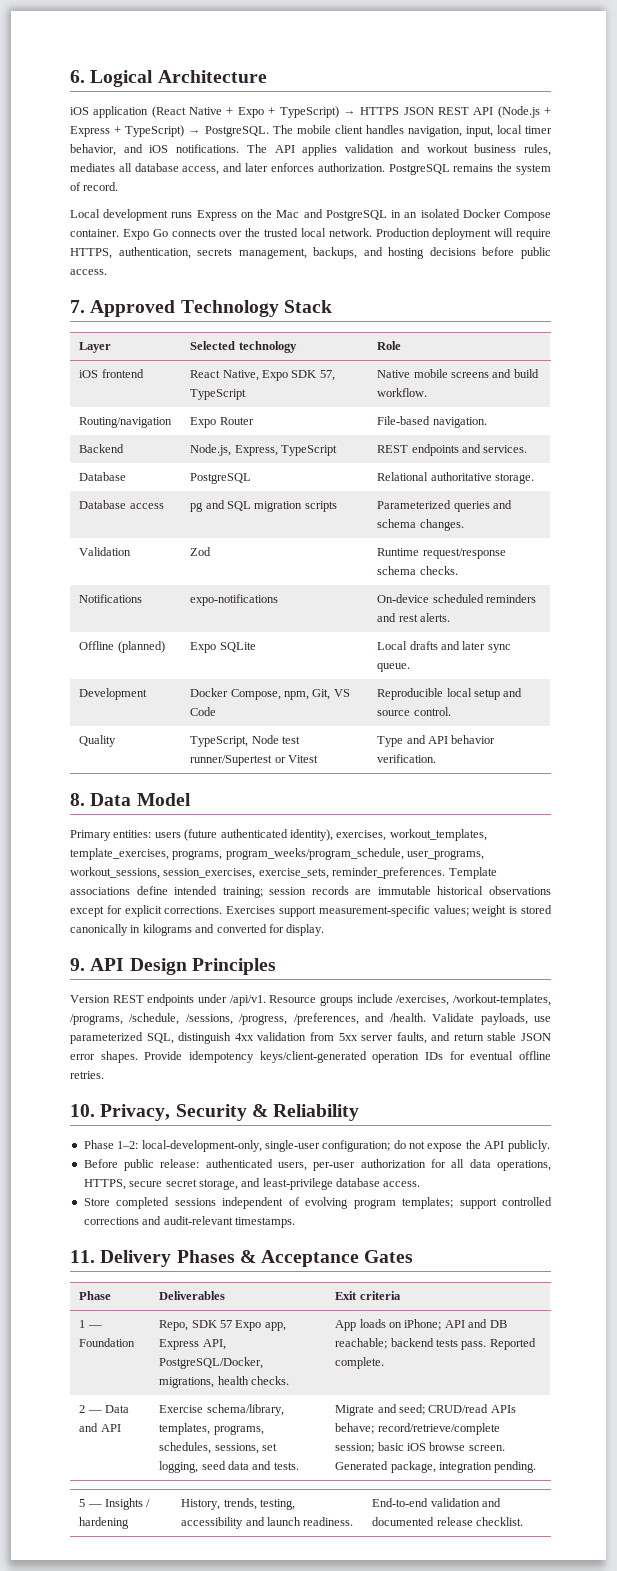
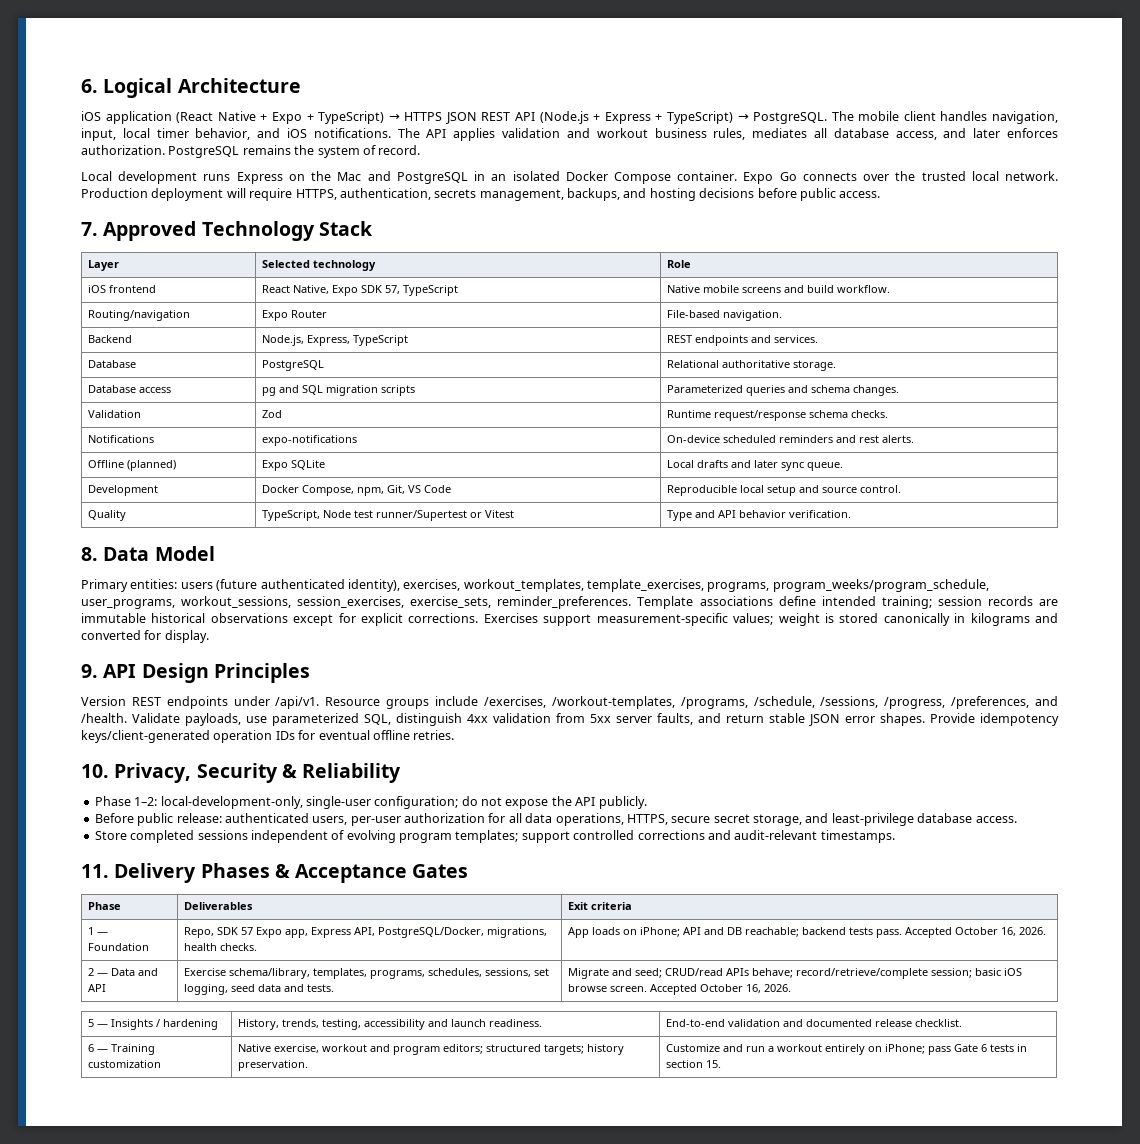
[489,1338,536,1350] [335,1357,385,1369] Reported complete. -> [905,927,1047,938] Accepted October 16, 2026.
[335,1461,537,1473] Generated package, integration pending. -> [650,984,792,995] Accepted October 16, 2026.
(524, 1521) none -> [88,1044,156,1055] [88,1060,162,1068] [238,1044,625,1055] [238,1060,309,1071] [666,1044,1028,1055] [666,1060,722,1068] // 6 — Training customization | Native exercise, workout and program editors; structured targets; history preservation. | Customize and run a workout entirely on iPhone; pass Gate 6 tests in section 15.

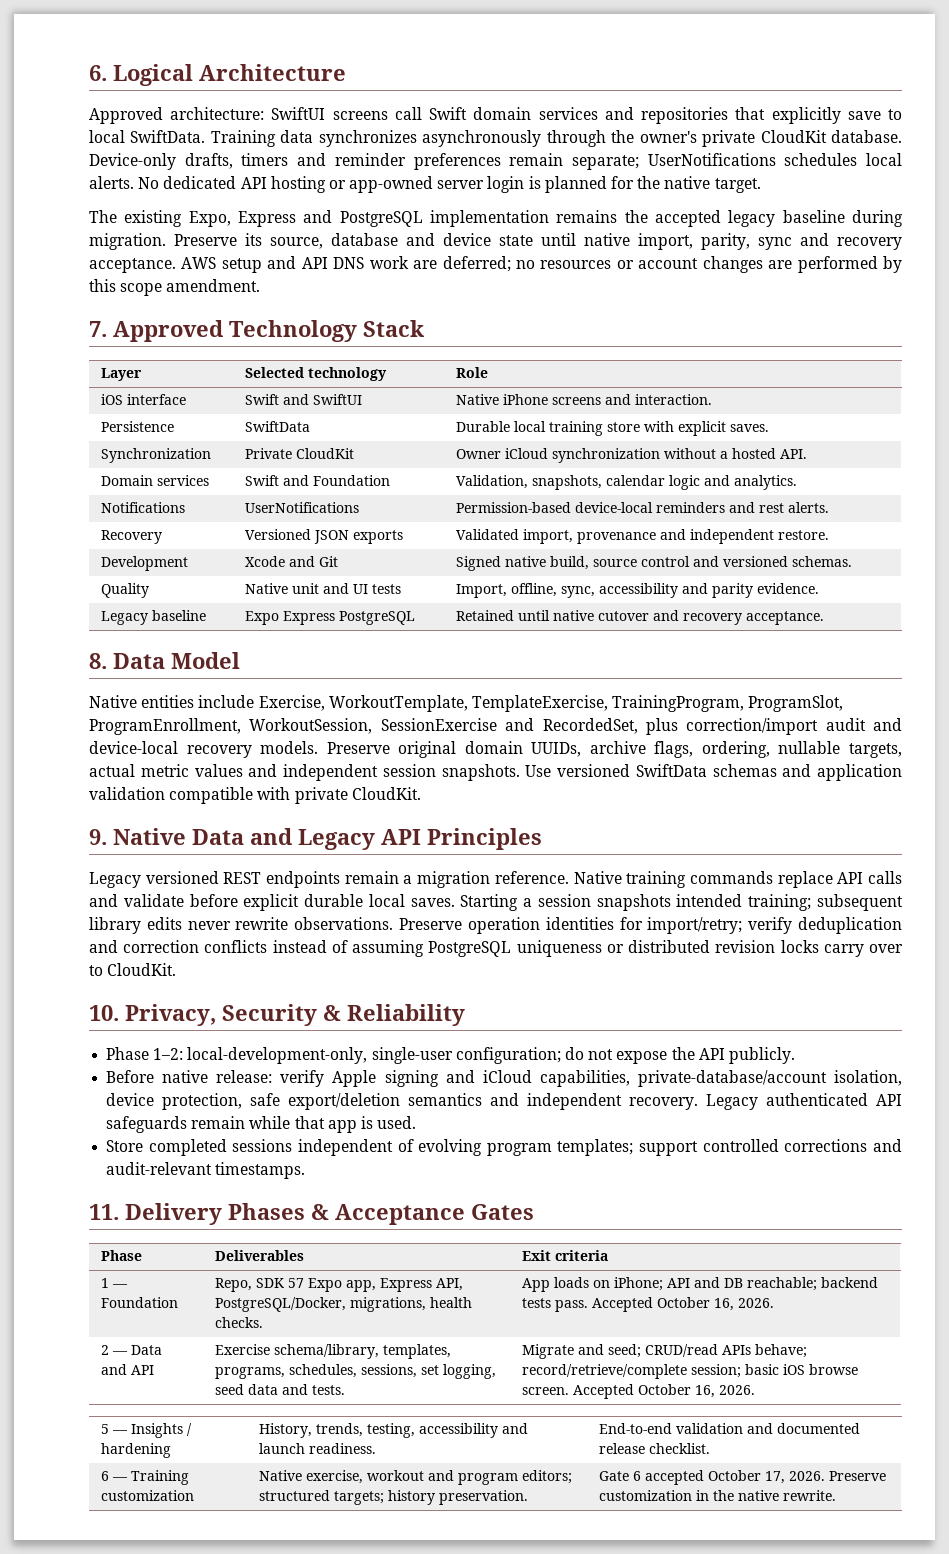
[81,111,1059,124] [81,128,1059,141] [81,145,421,158] [81,171,1059,184] [81,188,881,201] iOS application (React Native + Expo + TypeScript) → HTTPS JSON REST API (Node.js + Express + TypeScript) → PostgreSQL. The mobile client handles navigation, input, local timer behavior, and iOS notifications. The API applies validation and workout business rules, mediates all database access, and later enforces authorization. PostgreSQL remains the system of record. // Local development runs Express on the Mac and PostgreSQL in an isolated Docker Compose container. Expo Go connects over the trusted local network. Production deployment will require HTTPS, authentication, secrets management, backups, and hosting decisions before public access. -> [89,107,903,124] [89,130,903,147] [89,153,902,170] [89,176,761,193] [89,210,904,227] [89,233,902,250] [89,256,902,273] [89,279,261,296] Approved architecture: SwiftUI screens call Swift domain services and repositories that explicitly save to local SwiftData. Training data synchronizes asynchronously through the owner's private CloudKit database. Device-only drafts, timers and reminder preferences remain separate; UserNotifications schedules local alerts. No dedicated API hosting or app-owned server login is planned for the native target. // The existing Expo, Express and PostgreSQL implementation remains the accepted legacy baseline during migration. Preserve its source, database and device state until native import, parity, sync and recovery acceptance. AWS setup and API DNS work are deferred; no resources or account changes are performed by this scope amendment.
[109,285,157,293] [262,285,459,296] [667,285,740,293] frontend | React Native, Expo SDK 57, TypeScript | Native mobile -> [127,394,187,405] [245,394,363,405] [456,394,549,405] interface | Swift and SwiftUI | Native iPhone
[807,285,891,293] [88,310,191,321] [262,310,328,321] [667,310,783,321] [88,335,133,343] [262,335,409,346] [667,335,819,346] [88,360,137,368] [262,360,325,371] [667,360,837,371] [88,385,172,393] [262,385,416,396] [667,385,900,396] [88,410,142,418] [262,410,283,418] [667,410,889,421] [88,435,155,443] [262,435,358,446] [667,435,915,443] [88,460,177,471] [262,460,326,471] [667,460,844,471] [88,485,159,496] [262,485,452,496] [667,485,902,496] [88,510,127,521] [262,510,515,521] [667,510,852,521] [81,546,215,561] [81,579,989,592] [81,596,1059,609] [81,613,1058,626] [81,630,209,643] [81,663,310,683] [81,696,1058,709] [81,713,1059,726] [81,730,455,743] build workflow. // Routing/navigation | Expo Router | File-based navigation. // Backend | Node.js, Express, TypeScript | REST endpoints and services. // Database | PostgreSQL | Relational authoritative storage. // Database access | pg and SQL migration scripts | Parameterized queries and schema changes. // Validation | Zod | Runtime request/response schema checks. // Notifications | expo-notifications | On-device scheduled reminders and rest alerts. // Offline (planned) | Expo SQLite | Local drafts and later sync queue. // Development | Docker Compose, npm, Git, VS Code | Reproducible local setup and source control. // Quality | TypeScript, Node test runner/Supertest or Vitest | Type and API behavior verification. // 8. Data Model // Primary entities: users (future authenticated identity), exercises, workout_templates, template_exercises, programs, program_weeks/program_schedule, user_programs, workout_sessions, session_exercises, exercise_sets, reminder_preferences. Template associations define intended training; session records are immutable historical observations except for explicit corrections. Exercises support measurement-specific values; weight is stored canonically in kilograms and converted for display. // 9. API Design Principles // Version REST endpoints under /api/v1. Resource groups include /exercises, /workout-templates, /programs, /schedule, /sessions, /progress, /preferences, and /health. Validate payloads, use parameterized SQL, distinguish 4xx validation from 5xx server faults, and return stable JSON error shapes. Provide idempotency keys/client-generated operation IDs for eventual offline retries. -> [635,394,713,405] [101,421,175,432] [245,421,311,432] [456,421,770,436] [101,448,212,463] [245,448,355,459] [456,448,808,463] [101,475,210,486] [245,475,391,486] [456,475,798,490] [101,502,186,513] [245,502,360,513] [456,502,830,513] [101,530,163,544] [245,529,404,544] [456,529,830,544] [101,556,189,571] [245,556,339,567] [456,556,853,571] [101,583,150,598] [245,583,402,594] [456,583,820,598] [101,610,207,625] [245,611,416,625] [456,610,825,625] [89,652,240,669] [89,695,844,712] [89,718,902,735] [89,741,902,758] [89,764,902,781] [89,787,421,804] [89,828,542,850] [89,871,903,888] [89,894,903,911] [89,917,902,934] [89,940,904,957] [89,963,177,976] interaction. // Persistence | SwiftData | Durable local training store with explicit saves. // Synchronization | Private CloudKit | Owner iCloud synchronization without a hosted API. // Domain services | Swift and Foundation | Validation, snapshots, calendar logic and analytics. // Notifications | UserNotifications | Permission-based device-local reminders and rest alerts. // Recovery | Versioned JSON exports | Validated import, provenance and independent restore. // Development | Xcode and Git | Signed native build, source control and versioned schemas. // Quality | Native unit and UI tests | Import, offline, sync, accessibility and parity evidence. // Legacy baseline | Expo Express PostgreSQL | Retained until native cutover and recovery acceptance. // 8. Data Model // Native entities include Exercise, WorkoutTemplate, TemplateExercise, TrainingProgram, ProgramSlot, ProgramEnrollment, WorkoutSession, SessionExercise and RecordedSet, plus correction/import audit and device-local recovery models. Preserve original domain UUIDs, archive flags, ordering, nullable targets, actual metric values and independent session snapshots. Use versioned SwiftData schemas and application validation compatible with private CloudKit. // 9. Native Data and Legacy API Principles // Legacy versioned REST endpoints remain a migration reference. Native training commands replace API calls and validate before explicit durable local saves. Starting a session snapshots intended training; subsequent library edits never rewrite observations. Preserve operation identities for import/retry; verify deduplication and correction conflicts instead of assuming PostgreSQL uniqueness or distributed revision locks carry over to CloudKit.
[137,813,1017,826] public release: authenticated users, per-user authorization for all data operations, HTTPS, secure secret storage, and least-privilege database access. -> [162,1070,903,1087] [106,1093,902,1110] [106,1116,417,1133] native release: verify Apple signing and iCloud capabilities, private-database/account isolation, device protection, safe export/deletion semantics and independent recovery. Legacy authenticated API safeguards remain while that app is used.
[666,1044,1028,1055] [666,1060,722,1068] Customize and run a workout entirely on iPhone; pass Gate 6 tests in section 15. -> [599,1470,887,1485] [599,1490,837,1501] Gate 6 accepted October 17, 2026. Preserve customization in the native rewrite.

